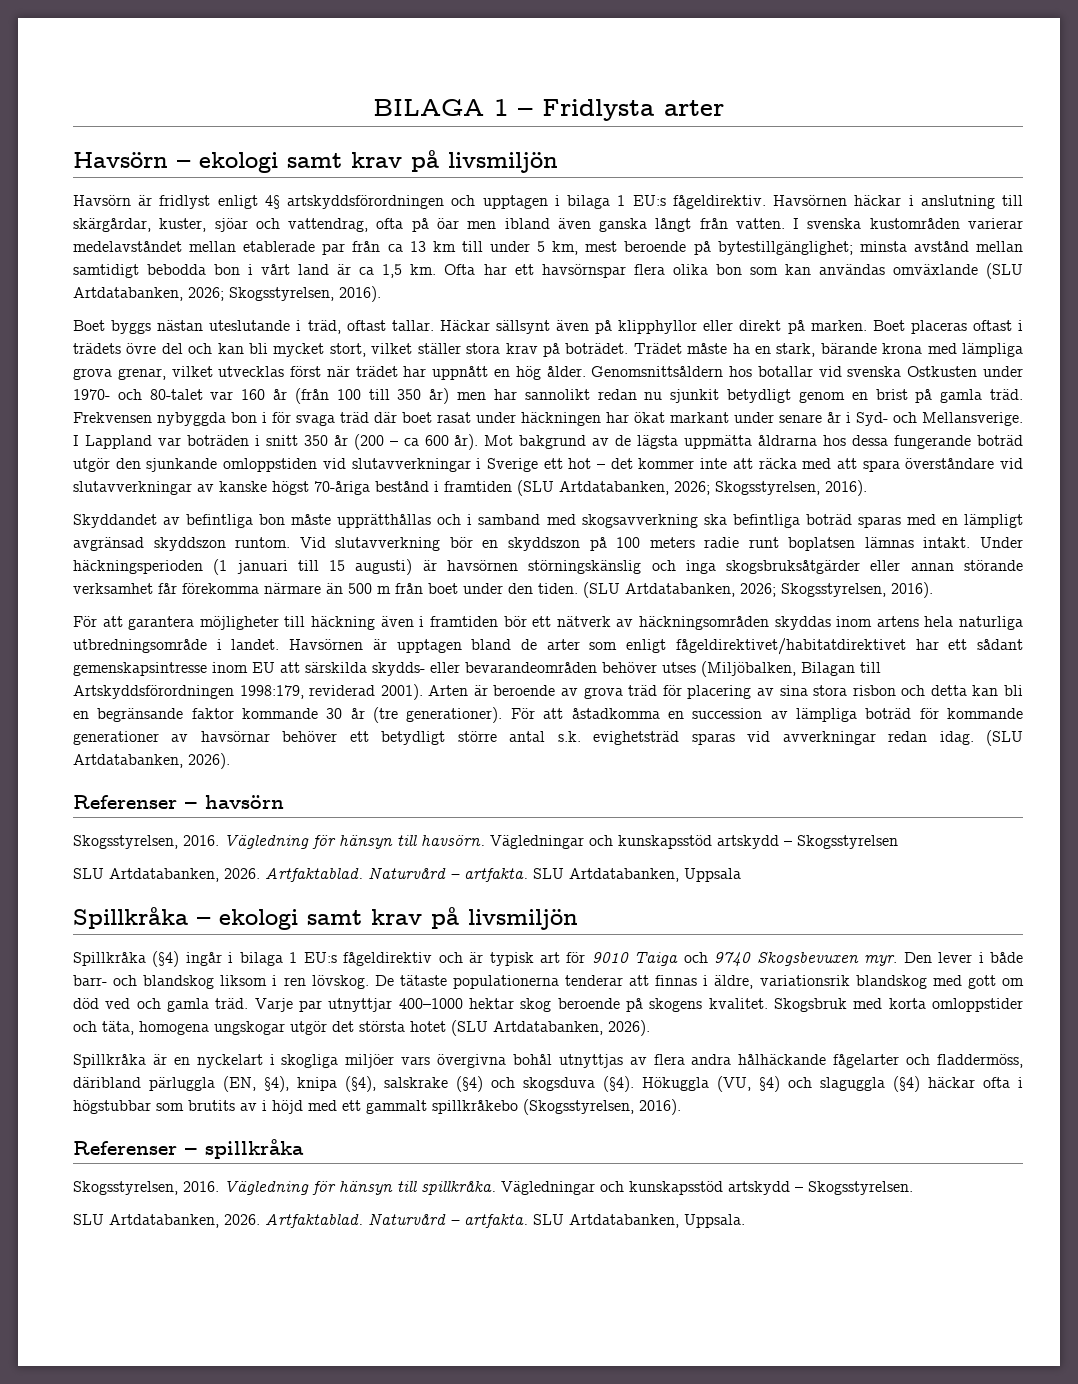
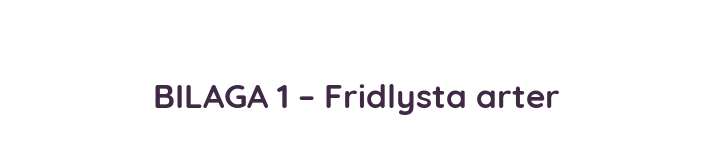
[73,150,558,173] [73,195,1024,209] [73,218,1024,232] [73,241,1023,255] [73,263,1023,279] [73,286,381,302] [73,320,1024,334] [73,343,1023,357] [73,366,1024,380] [73,388,1024,404] [73,412,1023,426] [73,434,1023,450] [73,458,1024,472] [73,480,867,496] [73,514,1023,528] [73,537,1023,551] [73,559,1024,575] [73,582,933,598] [73,616,1023,630] [73,638,1023,655] [73,661,881,677] [73,684,1023,700] [73,707,1024,723] [73,730,1023,746] [73,753,230,769] [73,795,284,809] [73,834,898,849] [73,867,741,882] [73,907,578,930] [73,951,1024,967] [73,975,1024,989] [73,998,1024,1012] [73,1020,650,1036] [73,1054,1023,1068] [73,1076,1023,1092] [73,1099,681,1115] [73,1139,304,1159] [73,1180,913,1195] [73,1213,745,1228] // Havsörn – ekologi samt krav på livsmiljön // Havsörn är fridlyst enligt 4§ artskyddsförordningen och upptagen i bilaga 1 EU:s fågeldirektiv. Havsörnen häckar i anslutning till skärgårdar, kuster, sjöar och vattendrag, ofta på öar men ibland även ganska långt från vatten. I svenska kustområden varierar medelavståndet mellan etablerade par från ca 13 km till under 5 km, mest beroende på bytestillgänglighet; minsta avstånd mellan samtidigt bebodda bon i vårt land är ca 1,5 km. Ofta har ett havsörnspar flera olika bon som kan användas omväxlande (SLU Artdatabanken, 2026; Skogsstyrelsen, 2016). // Boet byggs nästan uteslutande i träd, oftast tallar. Häckar sällsynt även på klipphyllor eller direkt på marken. Boet placeras oftast i trädets övre del och kan bli mycket stort, vilket ställer stora krav på boträdet. Trädet måste ha en stark, bärande krona med lämpliga grova grenar, vilket utvecklas först när trädet har uppnått en hög ålder. Genomsnittsåldern hos botallar vid svenska Ostkusten under 1970- och 80-talet var 160 år (från 100 till 350 år) men har sannolikt redan nu sjunkit betydligt genom en brist på gamla träd. Frekvensen nybyggda bon i för svaga träd där boet rasat under häckningen har ökat markant under senare år i Syd- och Mellansverige. I Lappland var boträden i snitt 350 år (200 – ca 600 år). Mot bakgrund av de lägsta uppmätta åldrarna hos dessa fungerande boträd utgör den sjunkande omloppstiden vid slutavverkningar i Sverige ett hot – det kommer inte att räcka med att spara överståndare vid slutavverkningar av kanske högst 70-åriga bestånd i framtiden (SLU Artdatabanken, 2026; Skogsstyrelsen, 2016). // Skyddandet av befintliga bon måste upprätthållas och i samband med skogsavverkning ska befintliga boträd sparas med en lämpligt avgränsad skyddszon runtom. Vid slutavverkning bör en skyddszon på 100 meters radie runt boplatsen lämnas intakt. Under häckningsperioden (1 januari till 15 augusti) är havsörnen störningskänslig och inga skogsbruksåtgärder eller annan störande verksamhet får förekomma närmare än 500 m från boet under den tiden. (SLU Artdatabanken, 2026; Skogsstyrelsen, 2016). // För att garantera möjligheter till häckning även i framtiden bör ett nätverk av häckningsområden skyddas inom artens hela naturliga utbredningsområde i landet. Havsörnen är upptagen bland de arter som enligt fågeldirektivet/habitatdirektivet har ett sådant gemenskapsintresse inom EU att särskilda skydds- eller bevarandeområden behöver utses (Miljöbalken, Bilagan till Artskyddsförordningen 1998:179, reviderad 2001). Arten är beroende av grova träd för placering av sina stora risbon och detta kan bli en begränsande faktor kommande 30 år (tre generationer). För att åstadkomma en succession av lämpliga boträd för kommande generationer av havsörnar behöver ett betydligt större antal s.k. evighetsträd sparas vid avverkningar redan idag. (SLU Artdatabanken, 2026). // Referenser – havsörn // Skogsstyrelsen, 2016. Vägledning för hänsyn till havsörn. Vägledningar och kunskapsstöd artskydd – Skogsstyrelsen // SLU Artdatabanken, 2026. Artfaktablad. Naturvård – artfakta. SLU Artdatabanken, Uppsala // Spillkråka – ekologi samt krav på livsmiljön // Spillkråka (§4) ingår i bilaga 1 EU:s fågeldirektiv och är typisk art för 9010 Taiga och 9740 Skogsbevuxen myr. Den lever i både barr- och blandskog liksom i ren lövskog. De tätaste populationerna tenderar att finnas i äldre, variationsrik blandskog med gott om död ved och gamla träd. Varje par utnyttjar 400–1000 hektar skog beroende på skogens kvalitet. Skogsbruk med korta omloppstider och täta, homogena ungskogar utgör det största hotet (SLU Artdatabanken, 2026). // Spillkråka är en nyckelart i skogliga miljöer vars övergivna bohål utnyttjas av flera andra hålhäckande fågelarter och fladdermöss, däribland pärluggla (EN, §4), knipa (§4), salskrake (§4) och skogsduva (§4). Hökuggla (VU, §4) och slaguggla (§4) häckar ofta i högstubbar som brutits av i höjd med ett gammalt spillkråkebo (Skogsstyrelsen, 2016). // Referenser – spillkråka // Skogsstyrelsen, 2016. Vägledning för hänsyn till spillkråka. Vägledningar och kunskapsstöd artskydd – Skogsstyrelsen. // SLU Artdatabanken, 2026. Artfaktablad. Naturvård – artfakta. SLU Artdatabanken, Uppsala. -> (561, 97) none

